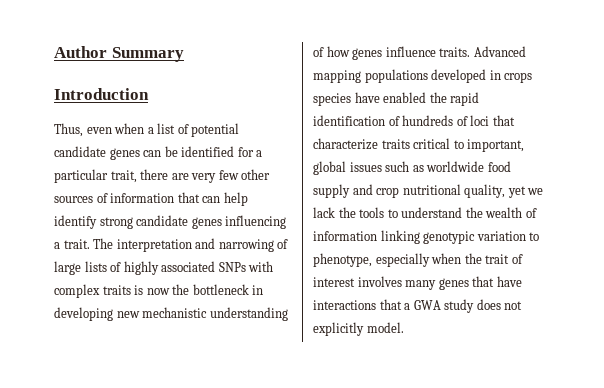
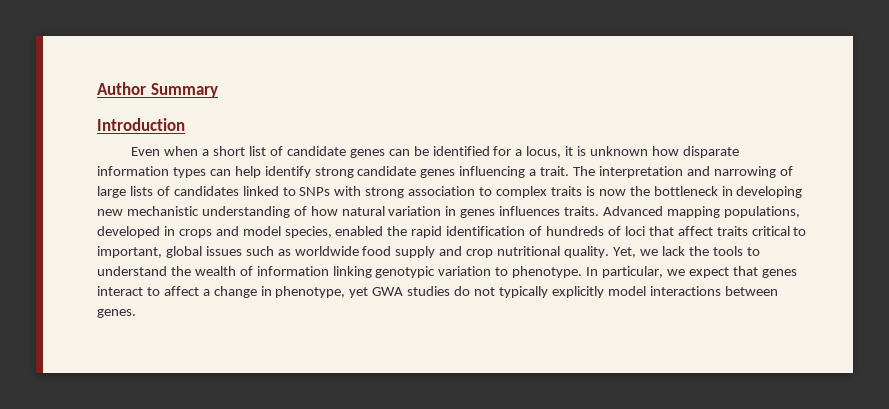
[54,123,112,137] Thus, even -> [131,147,161,156] Even
(154, 130) none -> [213,146,246,156] short
[191,123,240,137] potential -> (283, 151) none
[54,169,271,183] [54,192,200,203] particular trait, there are very few other sources of information that -> [526,146,739,158] [97,166,206,178] locus, it is unknown how disparate information types
[123,261,274,275] highly associated SNPs with -> [173,186,493,198] candidates linked to SNPs with strong association to
[352,46,436,60] genes influence -> [341,206,561,218] natural variation in genes influences
[364,69,428,83] populations -> [723,206,800,218] populations,
[313,92,380,106] species have -> [215,226,332,238] and model species,
[313,138,378,150] characterize -> [677,226,713,236] affect
[464,184,526,198] quality, yet -> [564,246,636,258] quality. Yet,
[313,253,523,267] [313,276,522,290] [313,299,523,313] [313,322,404,336] phenotype, especially when the trait of interest involves many genes that have interactions that a GWA study does not explicitly model. -> [512,266,797,278] [97,286,778,298] [97,309,136,318] phenotype. In particular, we expect that genes interact to affect a change in phenotype, yet GWA studies do not typically explicitly model interactions between genes.

